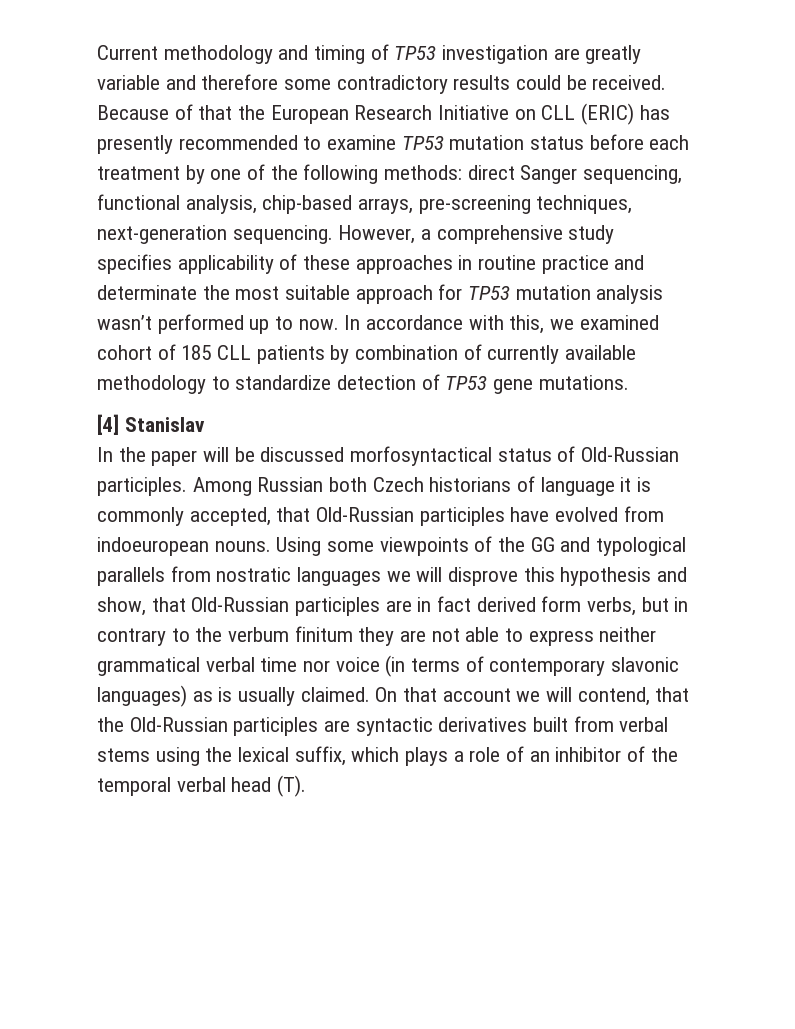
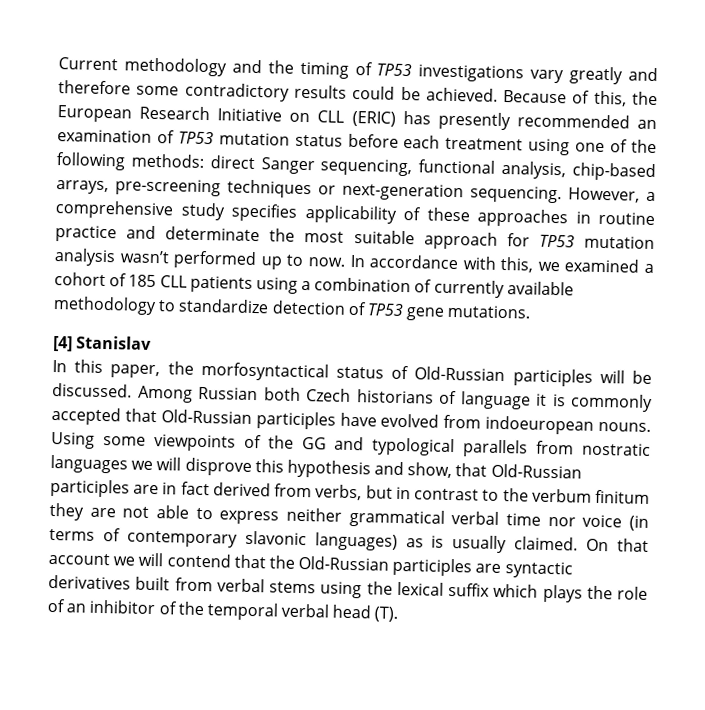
(309, 52) none -> [267,60,294,74] the
[442,45,642,64] [97,75,160,90] investigation are greatly variable -> [418,64,624,85] investigations vary greatly
[592,75,667,90] received. -> [425,87,498,102] achieved.
[198,105,233,120] that -> [593,90,627,107] this,
[303,135,397,150] to examine -> [637,119,658,130] [57,129,175,144] an examination of
[185,165,205,184] by -> [528,138,571,156] using
[536,195,633,214] techniques, -> [227,179,336,199] techniques or
(659, 322) none -> [643,263,654,274] a
[330,345,350,364] by -> [255,277,312,294] using a
[118,446,680,466] [97,477,187,496] the paper will be discussed morfosyntactical status of Old-Russian participles. -> [74,359,652,387] [52,382,132,398] this paper, the morfosyntactical status of Old-Russian participles will be discussed.
[189,507,271,526] accepted, -> [51,406,121,426] accepted
[541,596,582,612] form -> [274,483,313,498] from
[97,628,166,646] contrary -> [414,488,480,501] contrast
[577,687,650,706] contend, -> [166,553,231,568] contend
[294,746,346,766] suffix, -> [448,582,490,597] suffix
[453,751,464,762] a -> [586,585,613,600] the

